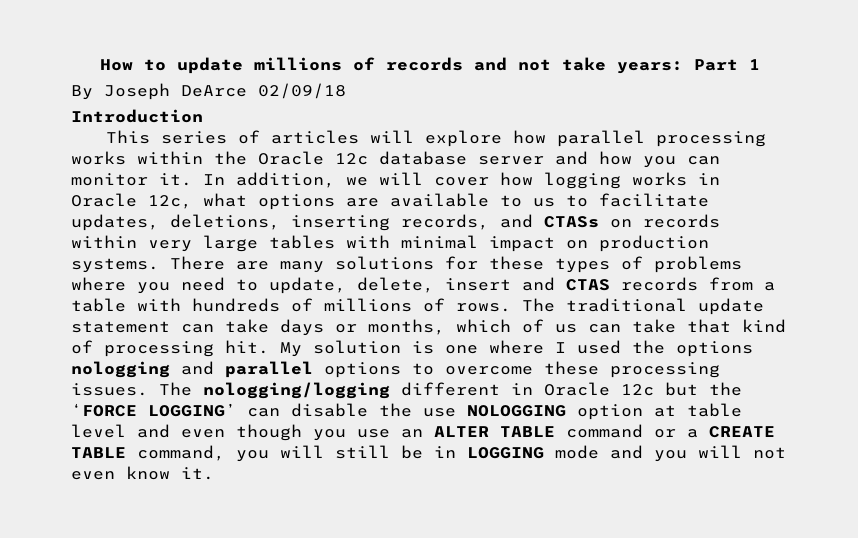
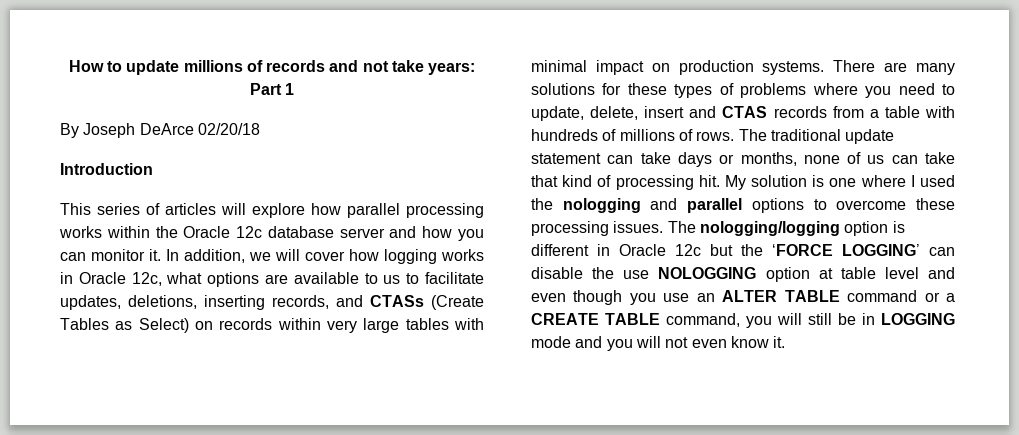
[258,83,346,99] 02/09/18 -> [197,123,260,135] 02/20/18
(599, 222) none -> [431,295,484,310] [60,318,189,333] (Create Tables as Select)
[368,319,511,335] months, which -> [740,152,840,166] months, none
[676,341,753,357] options -> (553, 204) none
(390, 390) none -> [844,221,905,236] option is

